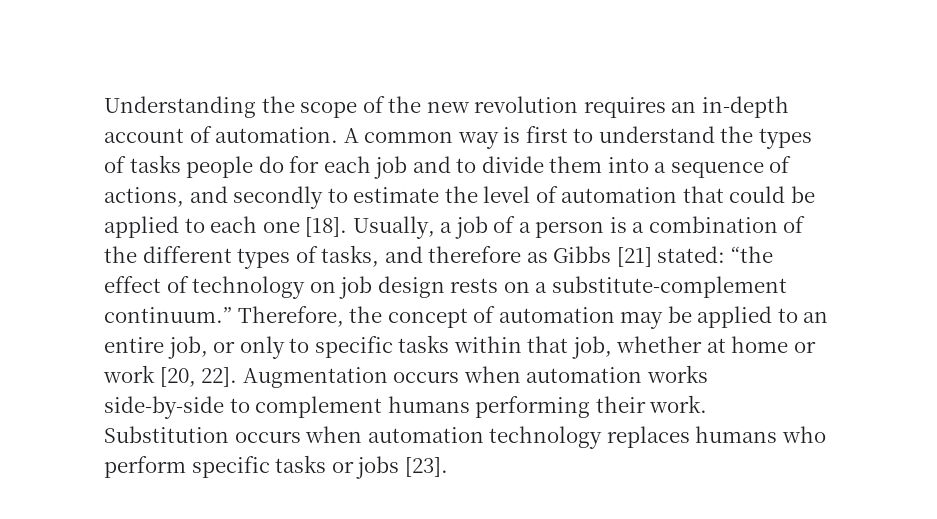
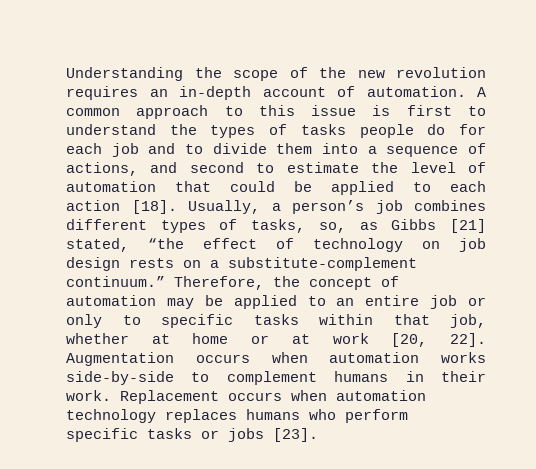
[457,132,499,149] way -> [136,105,357,119] approach to this issue
[233,186,324,209] secondly -> [189,162,244,173] second
[262,221,300,233] one -> [66,200,120,211] action
[454,216,806,239] [104,246,137,263] job of a person is a combination of the -> [292,200,486,214] person’s job combines
[384,246,522,263] and therefore -> [318,222,346,233] so,
[657,246,726,263] stated: -> [66,238,129,252] stated,
[167,336,208,359] job, -> [430,295,458,309] job
(816, 347) none -> [291,334,310,344] at
[475,396,591,418] performing -> [405,371,424,382] in
[104,426,229,443] Substitution -> [120,390,219,404] Replacement

